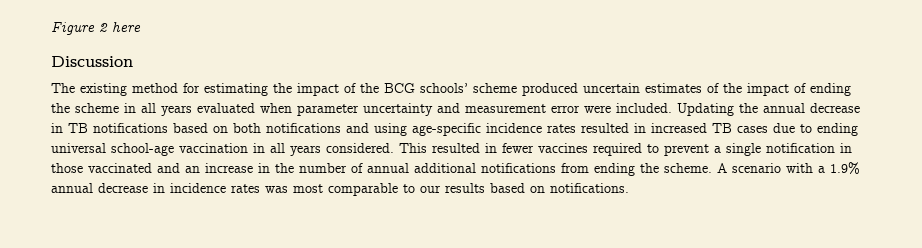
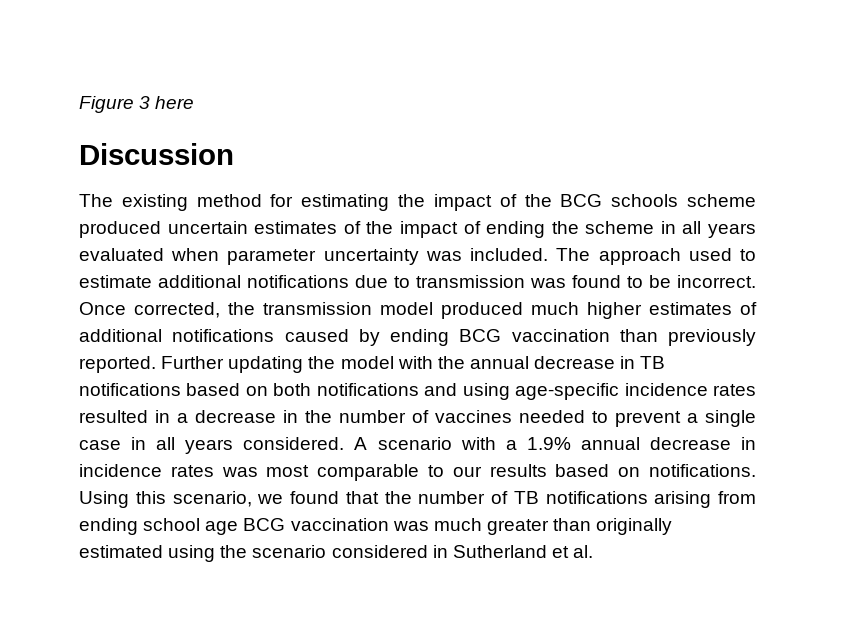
[99,23,108,32] 2 -> [139,96,151,109] 3
[420,83,468,93] schools’ -> [611,194,679,207] schools
[437,103,734,116] and measurement error were included. Updating -> [425,248,756,265] [79,275,756,288] [79,302,757,319] [79,329,756,346] [79,356,433,373] was included. The approach used to estimate additional notifications due to transmission was found to be incorrect. Once corrected, the transmission model produced much higher estimates of additional notifications caused by ending BCG vaccination than previously reported. Further updating the model with
[651,123,858,136] [51,143,852,156] [51,163,712,176] increased TB cases due to ending universal school-age vaccination in all years considered. This resulted in fewer vaccines required to prevent a single notification in those vaccinated and an increase in the number of annual additional notifications from ending the scheme. -> [177,410,756,427] [79,437,345,454] a decrease in the number of vaccines needed to prevent a single case in all years considered.
(629, 188) none -> [79,491,756,508] [79,518,673,535] [79,545,594,562] Using this scenario, we found that the number of TB notifications arising from ending school age BCG vaccination was much greater than originally estimated using the scenario considered in Sutherland et al.

